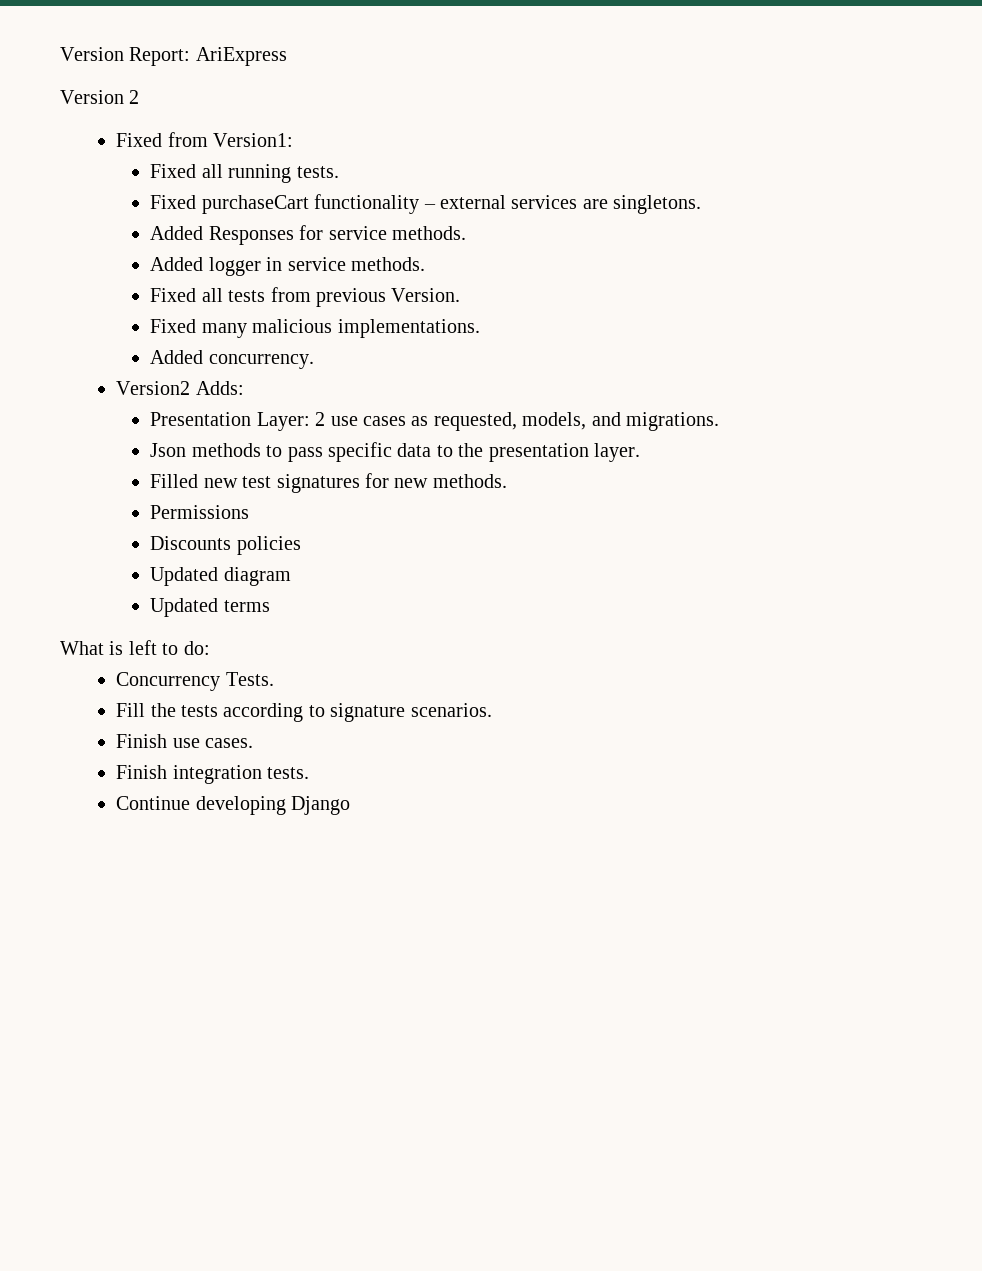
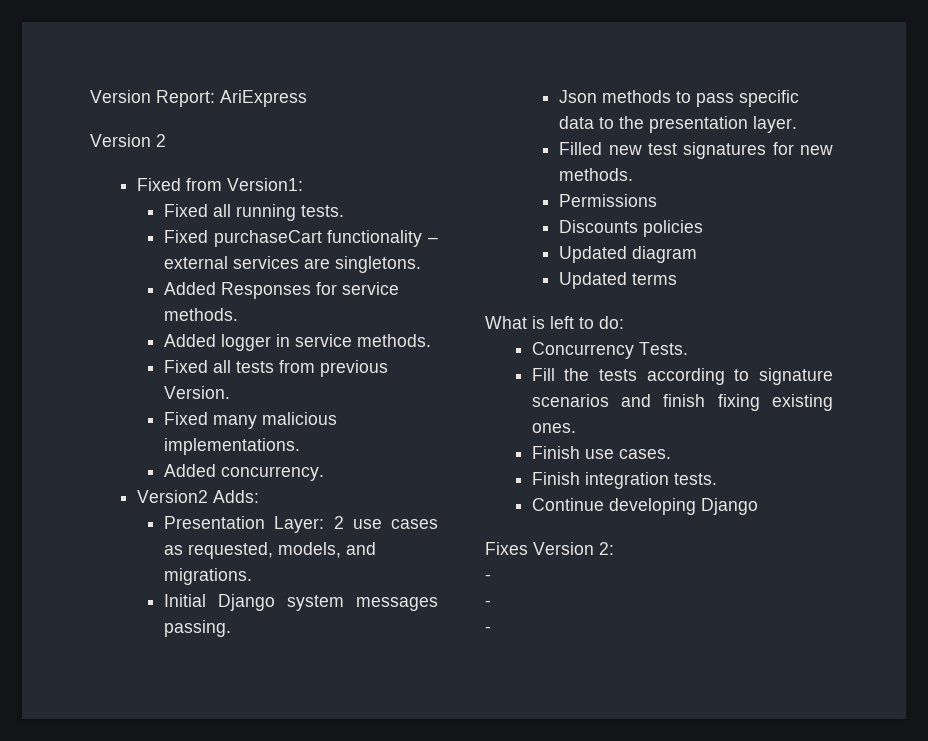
(719, 421) none -> [164,594,438,611] [164,620,232,637] // Initial Django system messages passing.
[410,703,492,717] scenarios. -> [531,394,833,411] [531,423,576,433] scenarios and finish fixing existing ones.
(350, 805) none -> [485,542,614,555] [485,574,491,581] [485,600,491,607] [485,626,491,633] // Fixes Version 2: // - // - // -

